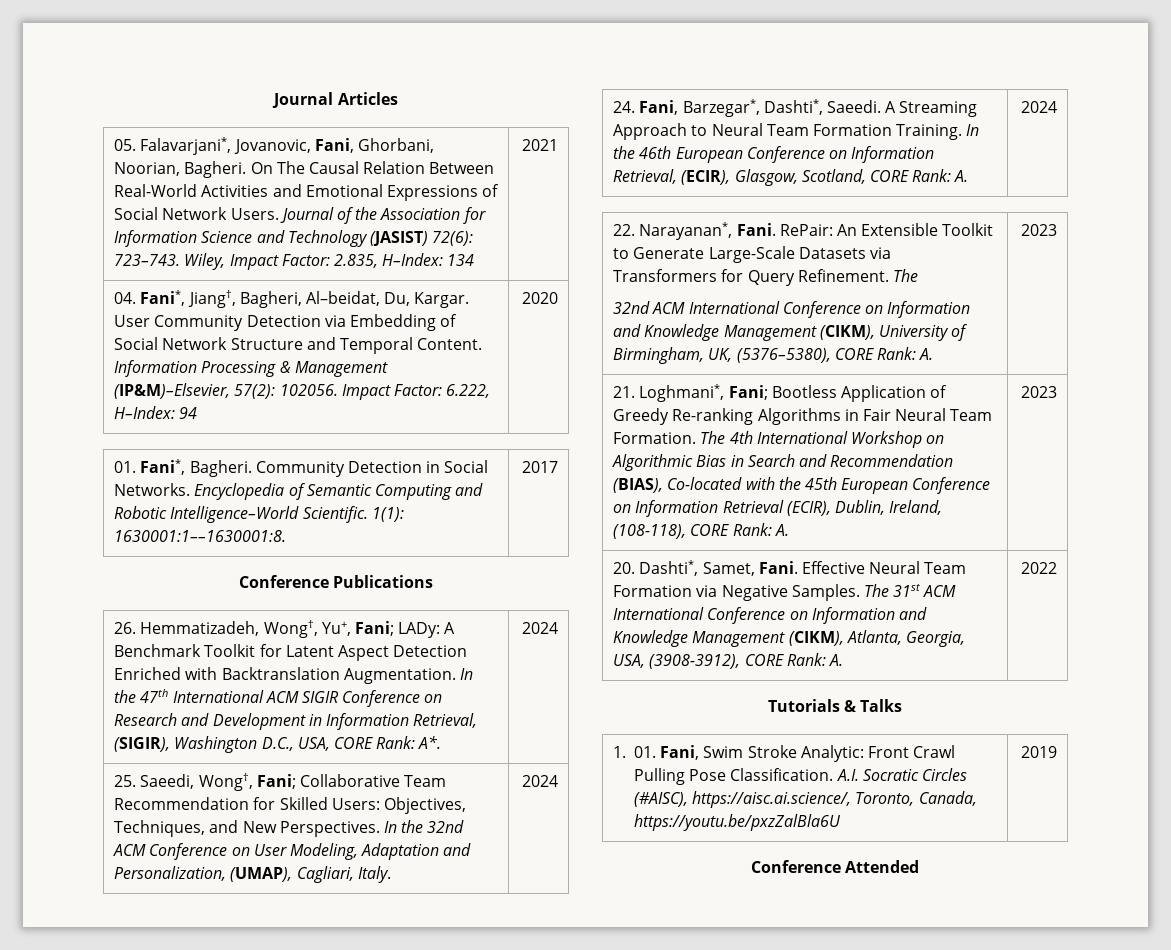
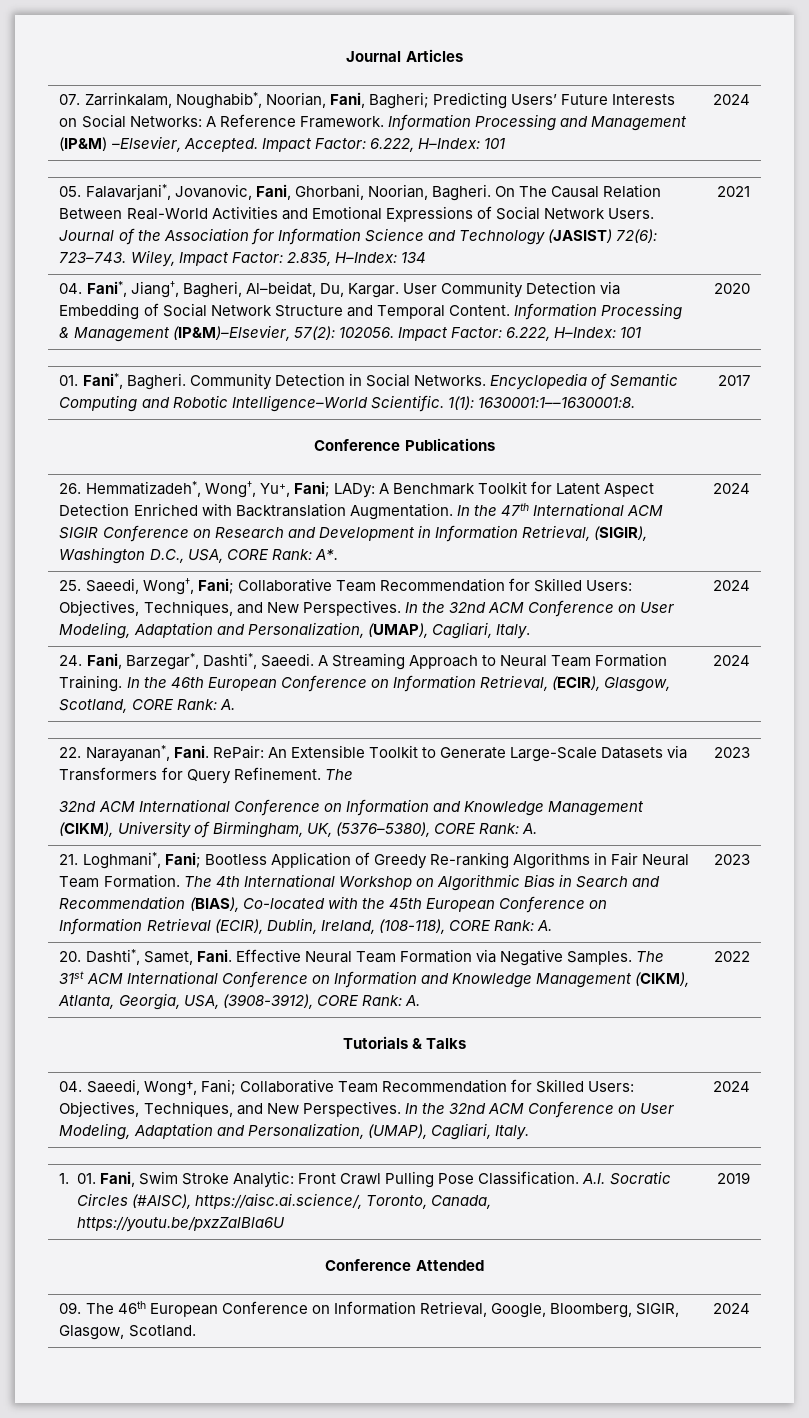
(398, 98) none -> [59,92,675,109] [59,114,687,131] [59,136,505,152] [712,94,750,105] // 07. Zarrinkalam, Noughabib*, Noorian, Fani, Bagheri; Predicting Users’ Future Interests on Social Networks: A Reference Framework. Information Processing and Management (IP&M) –Elsevier, Accepted. Impact Factor: 6.222, H–Index: 101 | 2024
[179,407,198,419] 94 -> [619,327,641,338] 101
[140,621,260,636] Hemmatizadeh, -> [85,481,201,497] Hemmatizadeh*,
(903, 705) none -> [59,1079,634,1096] [59,1101,675,1118] [59,1123,529,1140] [712,1081,750,1092] // 04. Saeedi, Wong†, Fani; Collaborative Team Recommendation for Skilled Users: Objectives, Techniques, and New Perspectives. In the 32nd ACM Conference on User Modeling, Adaptation and Personalization, (UMAP), Cagliari, Italy. | 2024
(920, 866) none -> [59,1301,679,1318] [59,1325,196,1340] [712,1303,750,1314] // 09. The 46th European Conference on Information Retrieval, Google, Bloomberg, SIGIR, Glasgow, Scotland. | 2024

